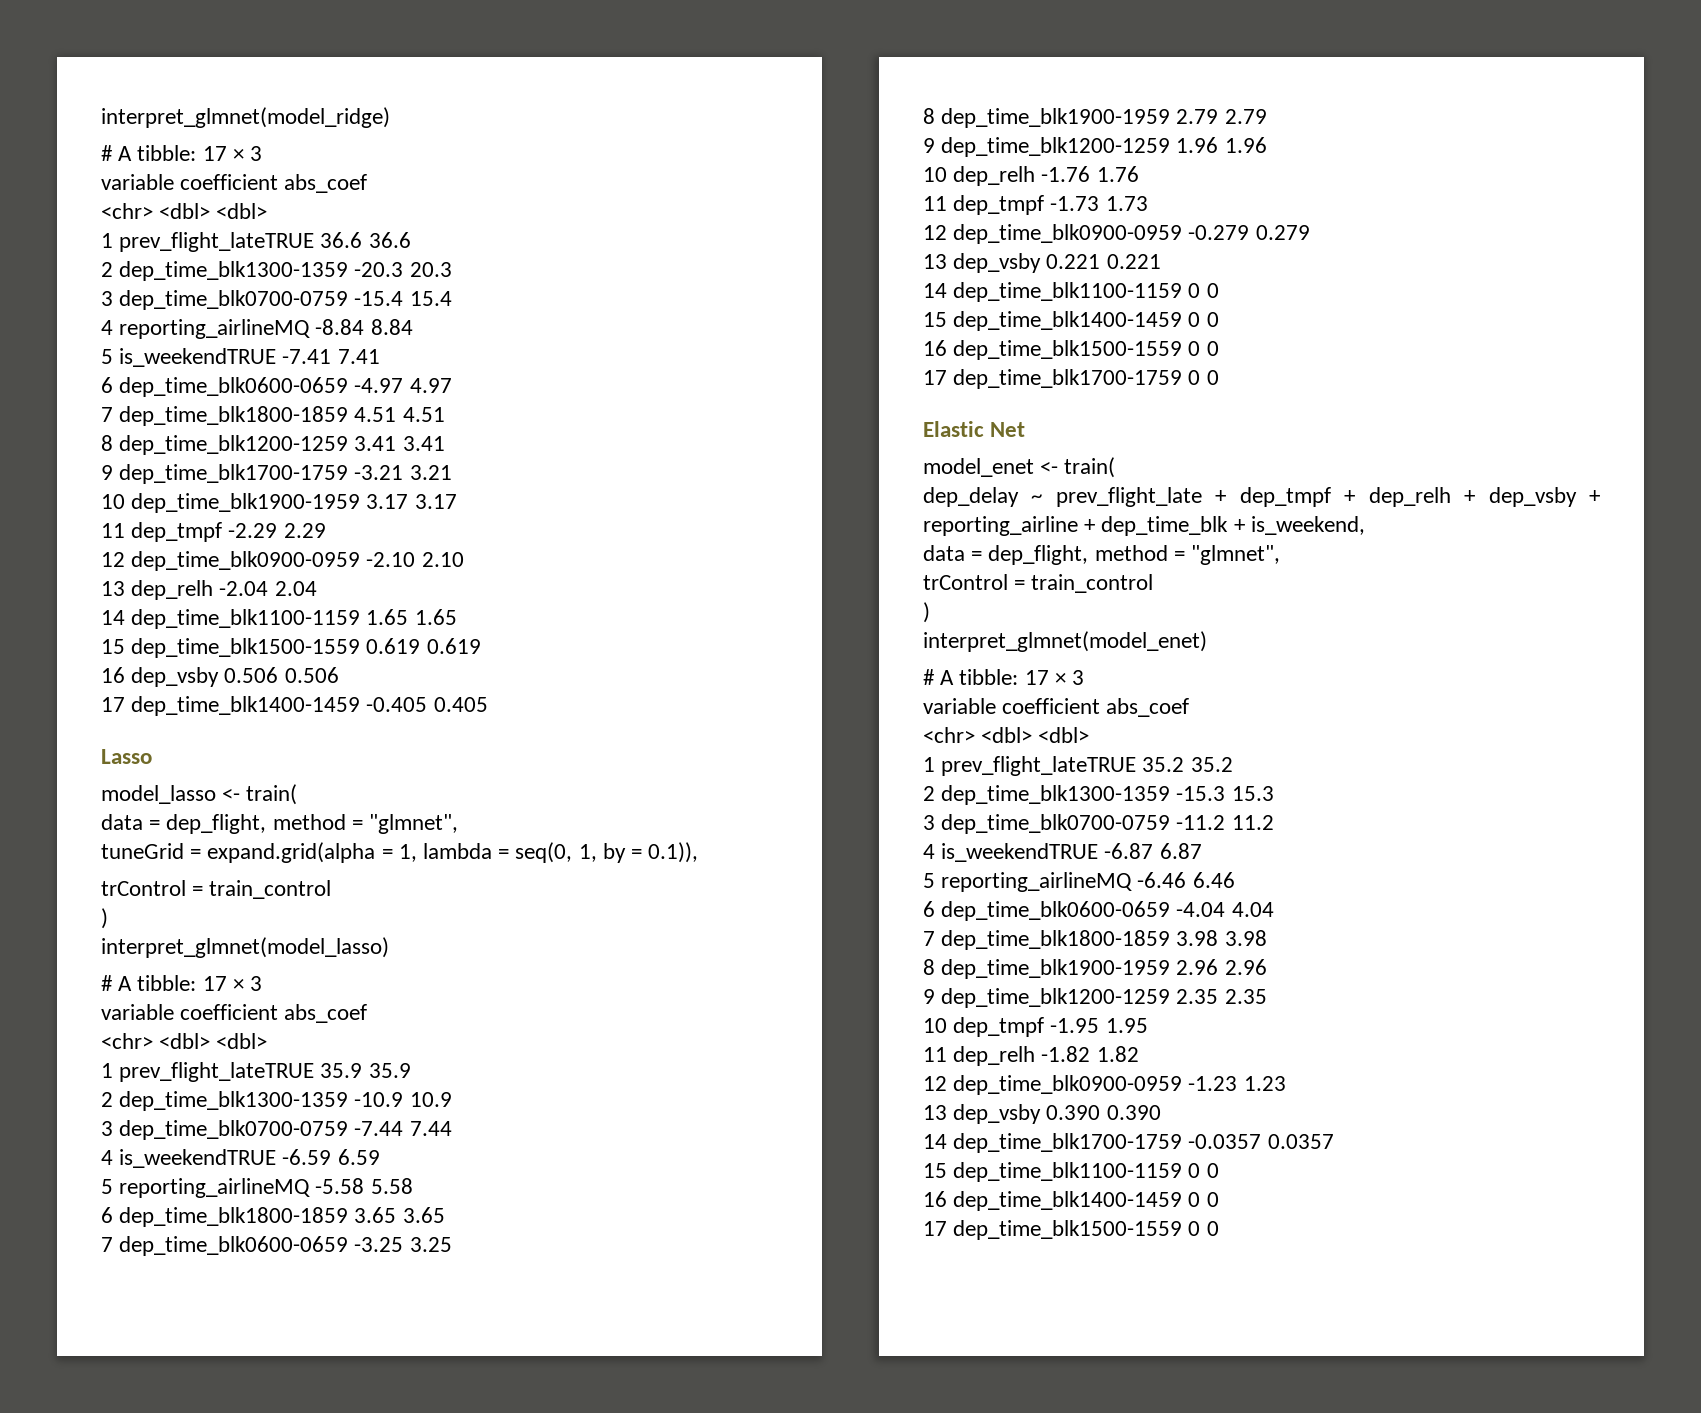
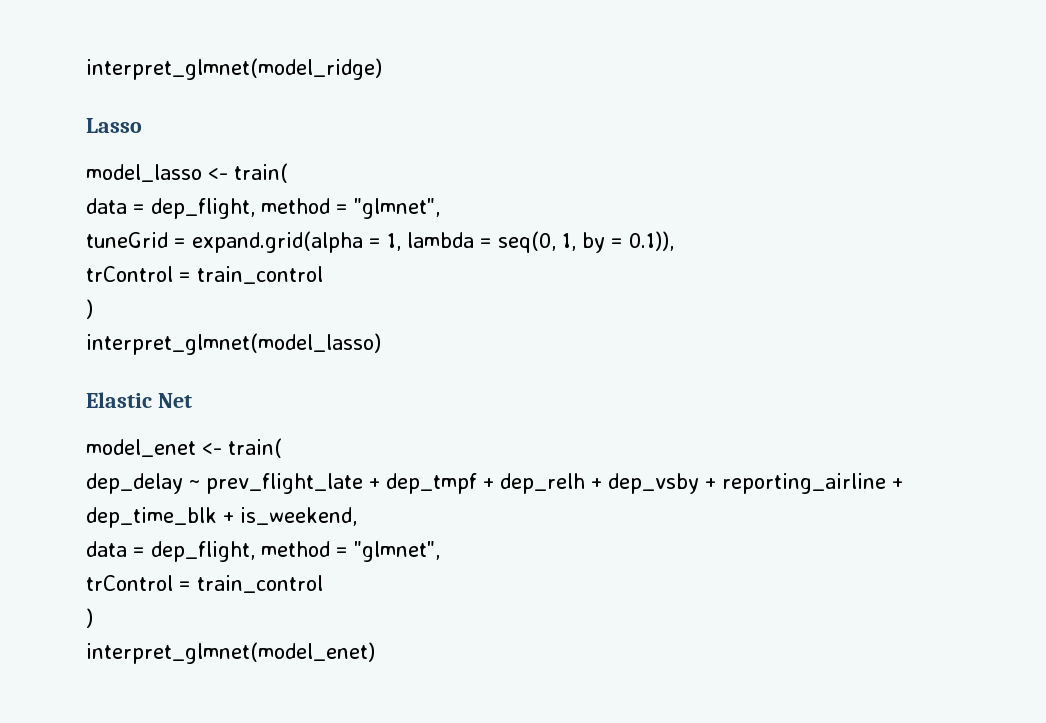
[101,145,263,161] [101,174,368,193] [101,203,268,219] [101,232,411,252] [101,261,452,281] [101,290,452,310] [101,319,413,339] [101,348,380,367] [101,377,452,397] [101,406,445,426] [101,435,445,455] [101,464,452,484] [101,493,457,513] [101,522,326,542] [101,551,464,571] [101,580,317,600] [101,609,457,629] [101,638,481,658] [101,667,339,687] [101,696,488,716] // # A tibble: 17 × 3 // variable coefficient abs_coef // <chr> <dbl> <dbl> // 1 prev_flight_lateTRUE 36.6 36.6 // 2 dep_time_blk1300-1359 -20.3 20.3 // 3 dep_time_blk0700-0759 -15.4 15.4 // 4 reporting_airlineMQ -8.84 8.84 // 5 is_weekendTRUE -7.41 7.41 // 6 dep_time_blk0600-0659 -4.97 4.97 // 7 dep_time_blk1800-1859 4.51 4.51 // 8 dep_time_blk1200-1259 3.41 3.41 // 9 dep_time_blk1700-1759 -3.21 3.21 // 10 dep_time_blk1900-1959 3.17 3.17 // 11 dep_tmpf -2.29 2.29 // 12 dep_time_blk0900-0959 -2.10 2.10 // 13 dep_relh -2.04 2.04 // 14 dep_time_blk1100-1159 1.65 1.65 // 15 dep_time_blk1500-1559 0.619 0.619 // 16 dep_vsby 0.506 0.506 // 17 dep_time_blk1400-1459 -0.405 0.405 -> (382, 69) none
[101,975,263,991] [101,1004,368,1023] [101,1033,268,1049] [101,1062,411,1082] [101,1091,452,1111] [101,1120,452,1140] [101,1149,380,1168] [101,1178,413,1198] [101,1207,445,1227] [101,1236,452,1256] [923,108,1267,128] [923,137,1267,157] [923,166,1139,186] [923,195,1148,215] [923,224,1310,244] [923,253,1161,273] [923,282,1219,302] [923,311,1219,331] [923,340,1219,360] [923,369,1219,389] // # A tibble: 17 × 3 // variable coefficient abs_coef // <chr> <dbl> <dbl> // 1 prev_flight_lateTRUE 35.9 35.9 // 2 dep_time_blk1300-1359 -10.9 10.9 // 3 dep_time_blk0700-0759 -7.44 7.44 // 4 is_weekendTRUE -6.59 6.59 // 5 reporting_airlineMQ -5.58 5.58 // 6 dep_time_blk1800-1859 3.65 3.65 // 7 dep_time_blk0600-0659 -3.25 3.25 // 8 dep_time_blk1900-1959 2.79 2.79 // 9 dep_time_blk1200-1259 1.96 1.96 // 10 dep_relh -1.76 1.76 // 11 dep_tmpf -1.73 1.73 // 12 dep_time_blk0900-0959 -0.279 0.279 // 13 dep_vsby 0.221 0.221 // 14 dep_time_blk1100-1159 0 0 // 15 dep_time_blk1400-1459 0 0 // 16 dep_time_blk1500-1559 0 0 // 17 dep_time_blk1700-1759 0 0 -> (381, 344) none
[923,669,1085,685] [923,698,1190,717] [923,727,1090,743] [923,756,1233,776] [923,785,1274,805] [923,814,1274,834] [923,843,1202,862] [923,872,1235,892] [923,901,1274,921] [923,930,1267,950] [923,959,1267,979] [923,988,1267,1008] [923,1017,1148,1037] [923,1046,1139,1066] [923,1075,1286,1095] [923,1104,1161,1124] [923,1133,1334,1153] [923,1162,1219,1182] [923,1191,1219,1211] [923,1220,1219,1240] // # A tibble: 17 × 3 // variable coefficient abs_coef // <chr> <dbl> <dbl> // 1 prev_flight_lateTRUE 35.2 35.2 // 2 dep_time_blk1300-1359 -15.3 15.3 // 3 dep_time_blk0700-0759 -11.2 11.2 // 4 is_weekendTRUE -6.87 6.87 // 5 reporting_airlineMQ -6.46 6.46 // 6 dep_time_blk0600-0659 -4.04 4.04 // 7 dep_time_blk1800-1859 3.98 3.98 // 8 dep_time_blk1900-1959 2.96 2.96 // 9 dep_time_blk1200-1259 2.35 2.35 // 10 dep_tmpf -1.95 1.95 // 11 dep_relh -1.82 1.82 // 12 dep_time_blk0900-0959 -1.23 1.23 // 13 dep_vsby 0.390 0.390 // 14 dep_time_blk1700-1759 -0.0357 0.0357 // 15 dep_time_blk1100-1159 0 0 // 16 dep_time_blk1400-1459 0 0 // 17 dep_time_blk1500-1559 0 0 -> (375, 653) none

